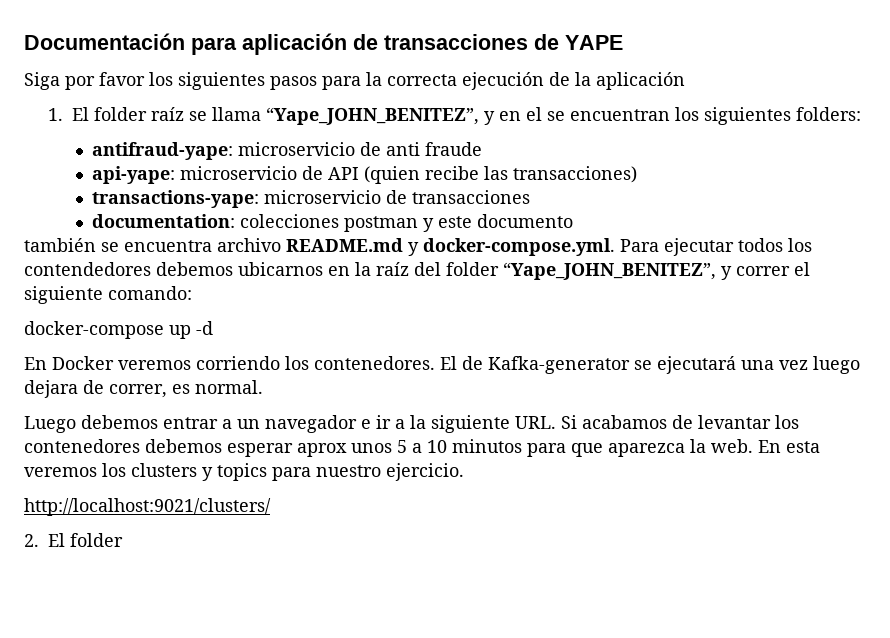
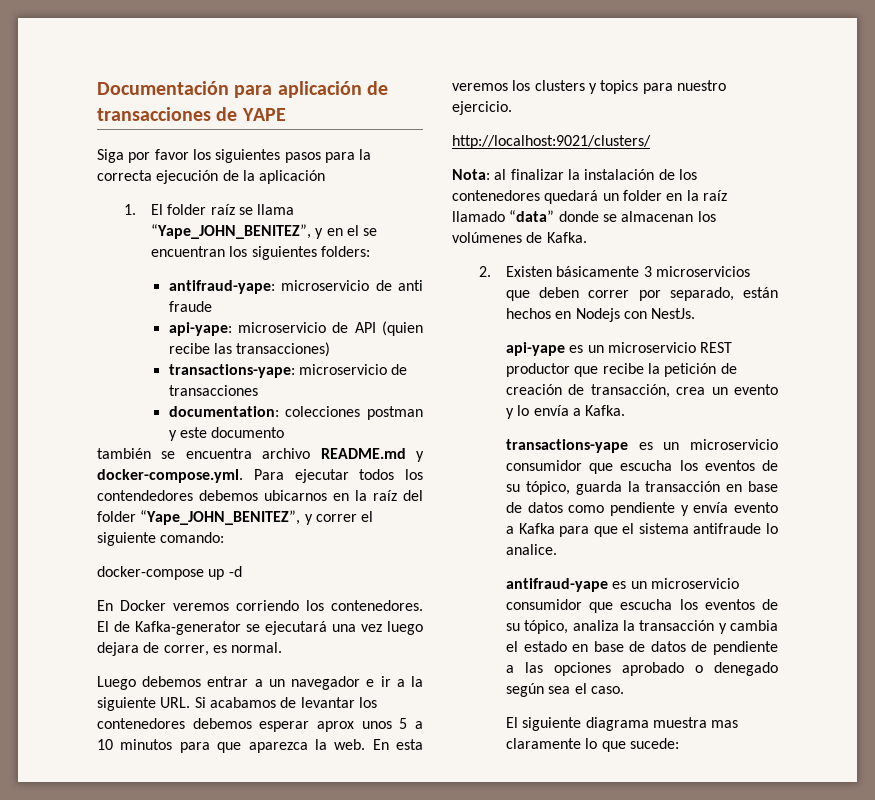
[24,533,123,547] 2. El folder -> [452,169,697,180] [452,190,727,204] [452,210,716,222] [452,232,587,243] [479,266,751,277] [506,287,778,301] [506,308,696,322] [506,342,733,356] [506,363,737,377] [506,384,778,398] [506,405,626,419] [506,439,778,453] [506,460,778,474] [506,481,778,495] [506,502,778,516] [506,523,778,537] [506,544,558,555] [506,578,740,592] [506,599,778,613] [506,620,778,634] [506,641,778,655] [506,662,778,676] [506,683,625,697] [506,717,739,731] [506,738,680,752] Nota: al finalizar la instalación de los contenedores quedará un folder en la raíz llamado “data” donde se almacenan los volúmenes de Kafka. // 2. Existen básicamente 3 microservicios que deben correr por separado, están hechos en Nodejs con NestJs. // api-yape es un microservicio REST productor que recibe la petición de creación de transacción, crea un evento y lo envía a Kafka. // transactions-yape es un microservicio consumidor que escucha los eventos de su tópico, guarda la transacción en base de datos como pendiente y envía evento a Kafka para que el sistema antifraude lo analice. // antifraud-yape es un microservicio consumidor que escucha los eventos de su tópico, analiza la transacción y cambia el estado en base de datos de pendiente a las opciones aprobado o denegado según sea el caso. // El siguiente diagrama muestra mas claramente lo que sucede:

